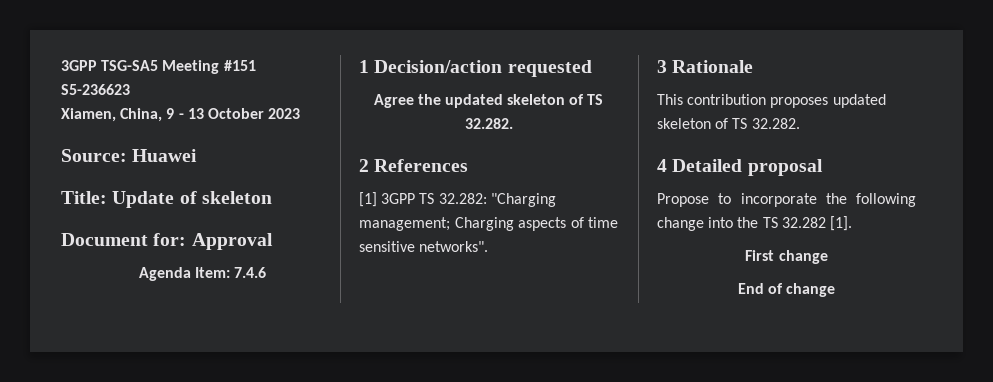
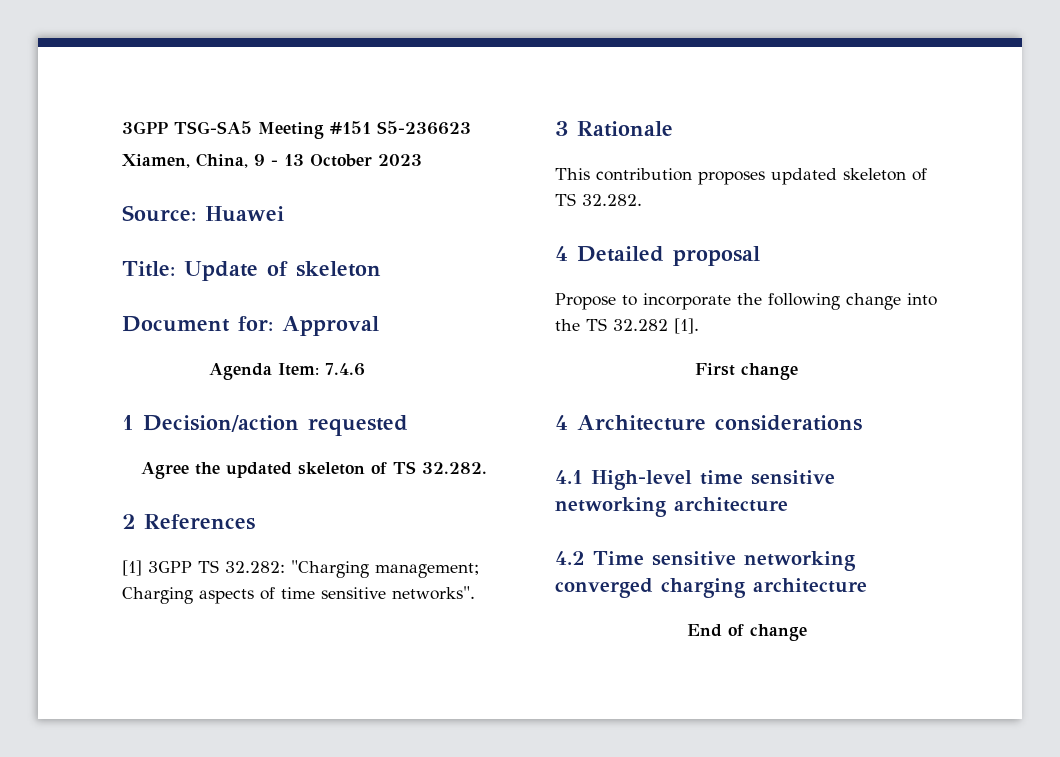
(828, 257) none -> [555,415,862,431] [555,470,835,490] [555,497,788,517] [555,551,856,571] [555,578,867,598] // 4 Architecture considerations // 4.1 High-level time sensitive networking architecture // 4.2 Time sensitive networking converged charging architecture

